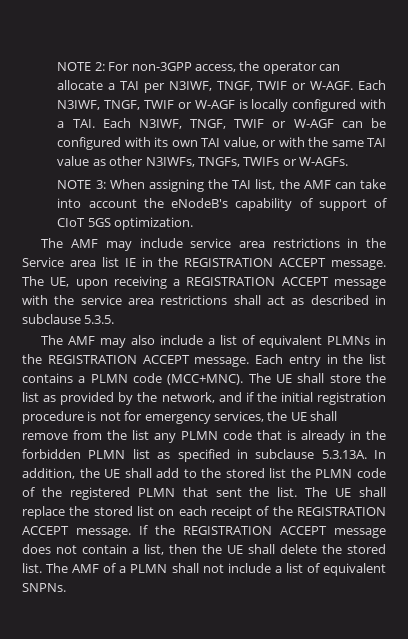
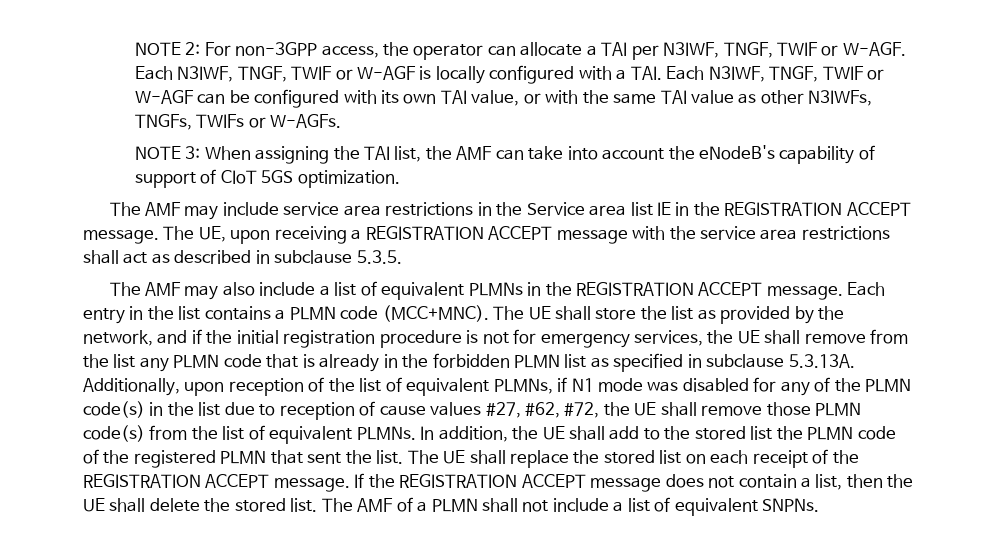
(367, 454) none -> [83,377,912,396] [83,401,862,420] [83,425,416,444] Additionally, upon reception of the list of equivalent PLMNs, if N1 mode was disabled for any of the PLMN code(s) in the list due to reception of cause values #27, #62, #72, the UE shall remove those PLMN code(s) from the list of equivalent PLMNs.

